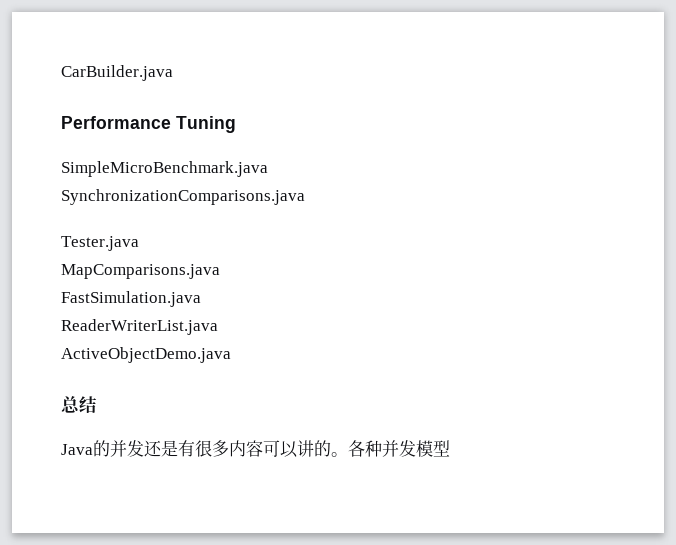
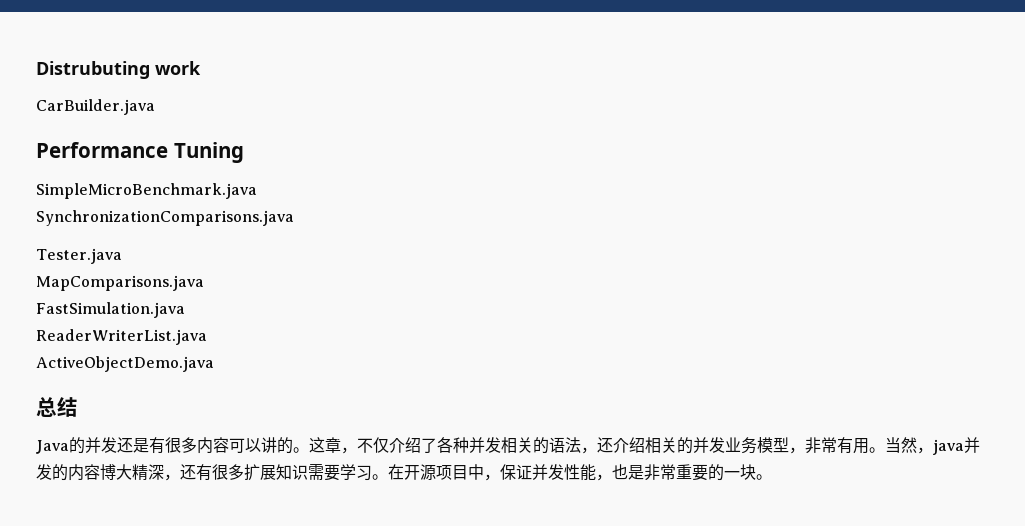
(61, 73) none -> [36,61,201,79] Distrubuting work //
[348,440,450,457] 各种并发模型 -> [309,437,980,455] [36,464,772,481] 这章，不仅介绍了各种并发相关的语法，还介绍相关的并发业务模型，非常有用。当然，java并发的内容博大精深，还有很多扩展知识需要学习。在开源项目中，保证并发性能，也是非常重要的一块。

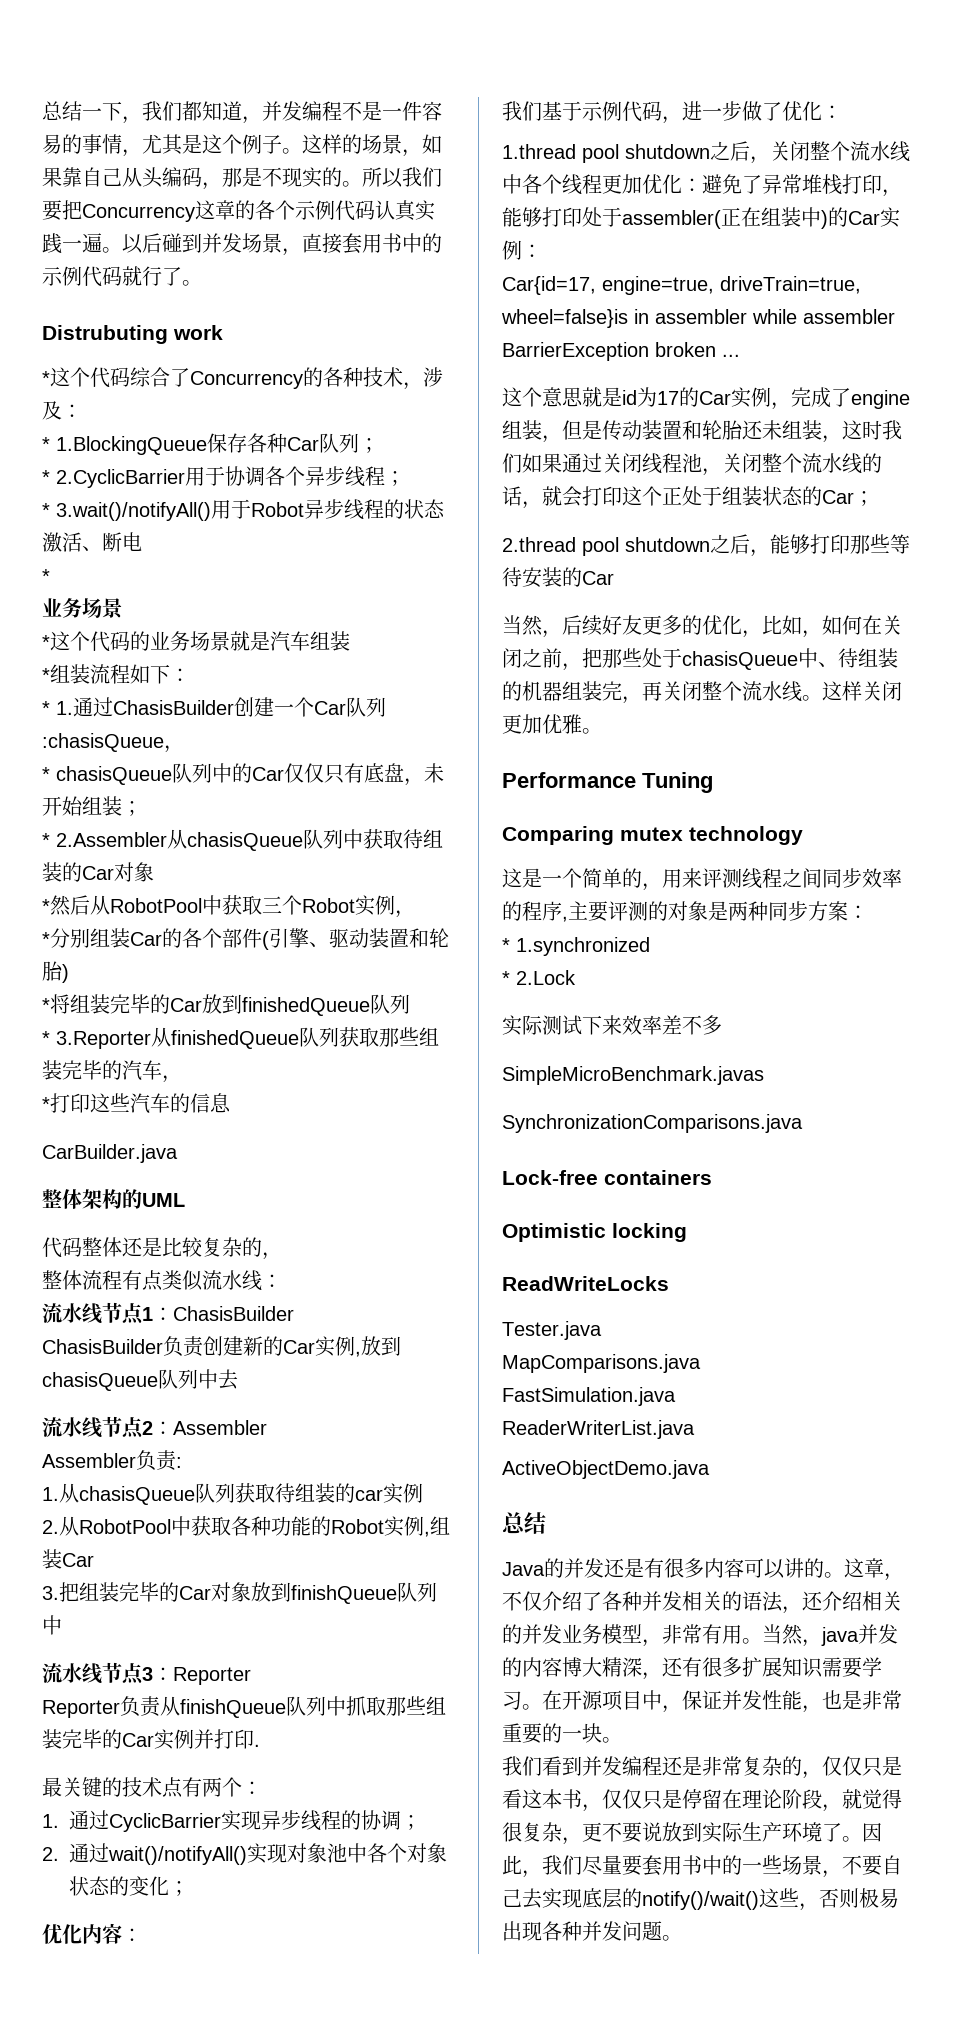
[36,61,201,79] [36,99,155,115] [36,142,244,163] [36,183,257,199] [36,210,294,226] Distrubuting work // CarBuilder.java // Performance Tuning // SimpleMicroBenchmark.java // SynchronizationComparisons.java -> [42,101,442,124] [42,134,442,157] [42,167,442,190] [42,200,435,222] [42,233,442,256] [42,266,202,287] [42,325,223,344] [42,367,443,390] [42,401,82,420] [42,433,379,455] [42,466,405,488] [42,499,445,521] [42,532,142,552] [42,569,50,583] [42,598,123,619] [42,631,350,652] [42,664,190,684] [42,697,386,717] [42,733,184,753] [42,763,444,786] [42,796,142,816] [42,829,443,851] [42,862,154,882] [42,895,415,918] [42,928,449,950] [42,961,69,983] [42,994,410,1016] [42,1027,439,1049] [42,1060,182,1083] [42,1093,231,1113] [42,1144,178,1163] [42,1189,185,1209] [42,1237,282,1260] [42,1270,282,1291] [42,1302,294,1325] [42,1336,401,1357] [42,1369,238,1391] [42,1416,267,1439] [42,1450,182,1471] [42,1483,423,1505] [42,1516,450,1537] [42,1549,94,1569] [42,1582,437,1604] [42,1615,62,1635] [42,1662,251,1685] [42,1696,446,1718] [42,1729,260,1750] [42,1777,262,1798] [42,1810,422,1832] [42,1843,448,1865] [69,1876,190,1896] [42,1923,142,1944] [502,101,842,124] [502,141,910,164] [502,174,902,197] [502,207,900,229] [502,240,542,260] [502,276,861,295] [501,309,895,328] [502,342,740,361] [502,387,910,410] [502,420,902,443] [502,453,882,476] [502,486,874,509] [502,534,910,557] [502,567,614,588] [502,615,902,638] [502,648,898,671] [502,681,902,704] [502,714,602,734] [502,772,713,793] [502,826,803,845] [502,868,902,891] [502,901,868,922] [502,937,650,956] [502,970,576,985] [502,1015,722,1036] [502,1066,764,1085] [502,1114,803,1133] [502,1170,712,1185] [502,1223,687,1242] [502,1276,669,1291] 总结一下，我们都知道，并发编程不是一件容易的事情，尤其是这个例子。这样的场景，如果靠自己从头编码，那是不现实的。所以我们要把Concurrency这章的各个示例代码认真实践一遍。以后碰到并发场景，直接套用书中的示例代码就行了。 // Distrubuting work // *这个代码综合了Concurrency的各种技术，涉及： // * 1.BlockingQueue保存各种Car队列； // * 2.CyclicBarrier用于协调各个异步线程； // * 3.wait()/notifyAll()用于Robot异步线程的状态激活、断电 // * // 业务场景 // *这个代码的业务场景就是汽车组装 // *组装流程如下： // * 1.通过ChasisBuilder创建一个Car队列:chasisQueue， // * chasisQueue队列中的Car仅仅只有底盘，未开始组装； // * 2.Assembler从chasisQueue队列中获取待组装的Car对象 // *然后从RobotPool中获取三个Robot实例， // *分别组装Car的各个部件(引擎、驱动装置和轮胎) // *将组装完毕的Car放到finishedQueue队列 // * 3.Reporter从finishedQueue队列获取那些组装完毕的汽车， // *打印这些汽车的信息 // CarBuilder.java // 整体架构的UML // 代码整体还是比较复杂的， // 整体流程有点类似流水线： // 流水线节点1：ChasisBuilder // ChasisBuilder负责创建新的Car实例,放到chasisQueue队列中去 // 流水线节点2：Assembler // Assembler负责: // 1.从chasisQueue队列获取待组装的car实例 // 2.从RobotPool中获取各种功能的Robot实例,组装Car // 3.把组装完毕的Car对象放到finishQueue队列中 // 流水线节点3：Reporter // Reporter负责从finishQueue队列中抓取那些组装完毕的Car实例并打印. // 最关键的技术点有两个： // 1.通过CyclicBarrier实现异步线程的协调； // 2.通过wait()/notifyAll()实现对象池中各个对象状态的变化； // 优化内容： // 我们基于示例代码，进一步做了优化： // 1.thread pool shutdown之后，关闭整个流水线中各个线程更加优化：避免了异常堆栈打印，能够打印处于assembler(正在组装中)的Car实例： // Car{id=17, engine=true, driveTrain=true, wheel=false}is in assembler while assembler BarrierException broken ... // 这个意思就是id为17的Car实例，完成了engine组装，但是传动装置和轮胎还未组装，这时我们如果通过关闭线程池，关闭整个流水线的话，就会打印这个正处于组装状态的Car； // 2.thread pool shutdown之后，能够打印那些等待安装的Car // 当然，后续好友更多的优化，比如，如何在关闭之前，把那些处于chasisQueue中、待组装的机器组装完，再关闭整个流水线。这样关闭更加优雅。 // Performance Tuning // Comparing mutex technology // 这是一个简单的，用来评测线程之间同步效率的程序,主要评测的对象是两种同步方案： // * 1.synchronized // * 2.Lock // 实际测试下来效率差不多 // SimpleMicroBenchmark.javas // SynchronizationComparisons.java // Lock-free containers // Optimistic locking // ReadWriteLocks
(772, 477) none -> [502,1756,902,1779] [502,1789,902,1812] [502,1822,882,1845] [502,1855,902,1878] [502,1888,899,1911] [502,1921,682,1941] // 我们看到并发编程还是非常复杂的，仅仅只是看这本书，仅仅只是停留在理论阶段，就觉得很复杂，更不要说放到实际生产环境了。因此，我们尽量要套用书中的一些场景，不要自己去实现底层的notify()/wait()这些，否则极易出现各种并发问题。

